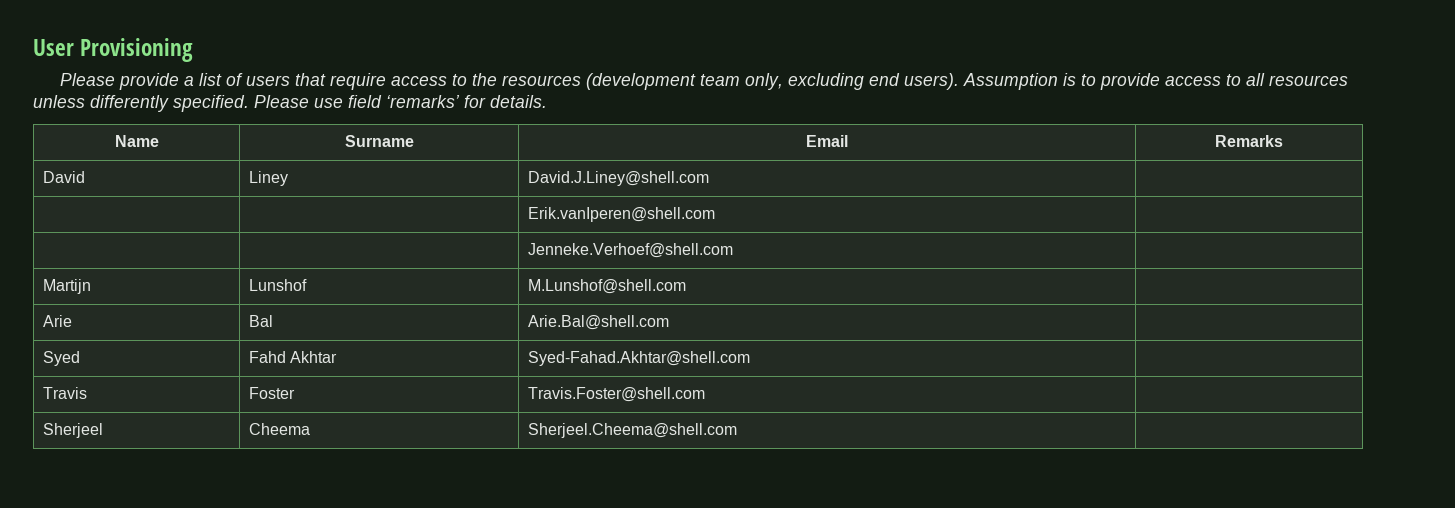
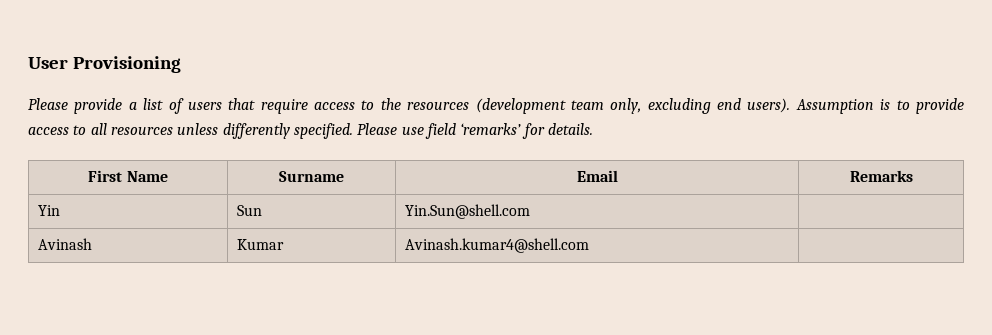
(547, 101) none -> [88,170,123,182] First
[43,171,86,183] [249,171,289,186] [528,171,710,186] [528,207,716,222] [528,243,734,258] [43,279,92,294] [249,279,308,291] [528,279,687,294] [43,315,73,327] [249,315,274,327] [528,315,670,330] [43,351,81,366] [249,351,338,363] [528,351,751,366] [43,387,88,399] [249,387,296,399] [528,387,706,402] [43,423,104,438] [249,423,311,435] [528,423,738,438] David | Liney | David.J.Liney@shell.com | // | | Erik.vanIperen@shell.com | // | | Jenneke.Verhoef@shell.com | // Martijn | Lunshof | M.Lunshof@shell.com | // Arie | Bal | Arie.Bal@shell.com | // Syed | Fahd Akhtar | Syed-Fahad.Akhtar@shell.com | // Travis | Foster | Travis.Foster@shell.com | // Sherjeel | Cheema | Sherjeel.Cheema@shell.com -> [37,205,60,216] [236,205,262,216] [404,204,530,219] [37,238,92,250] [236,239,284,250] [404,238,589,253] Yin | Sun | Yin.Sun@shell.com | // Avinash | Kumar | Avinash.kumar4@shell.com

